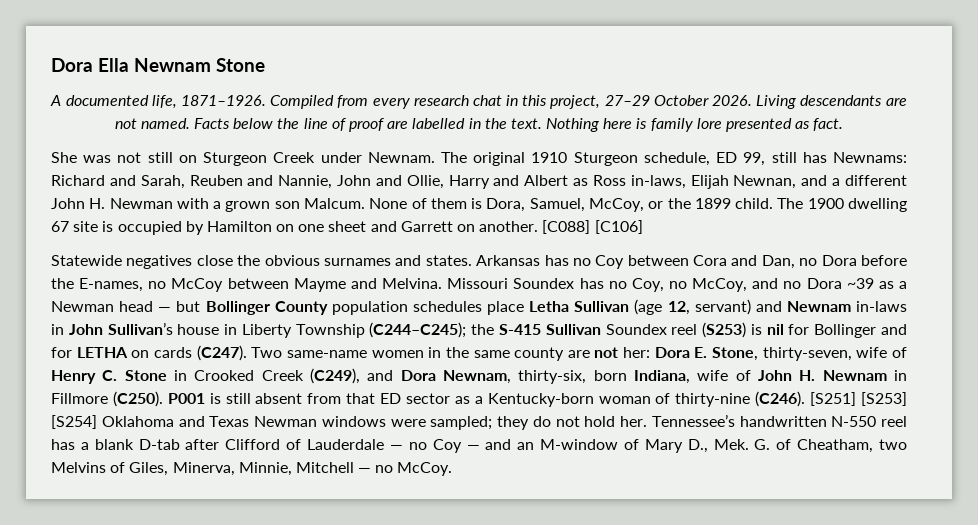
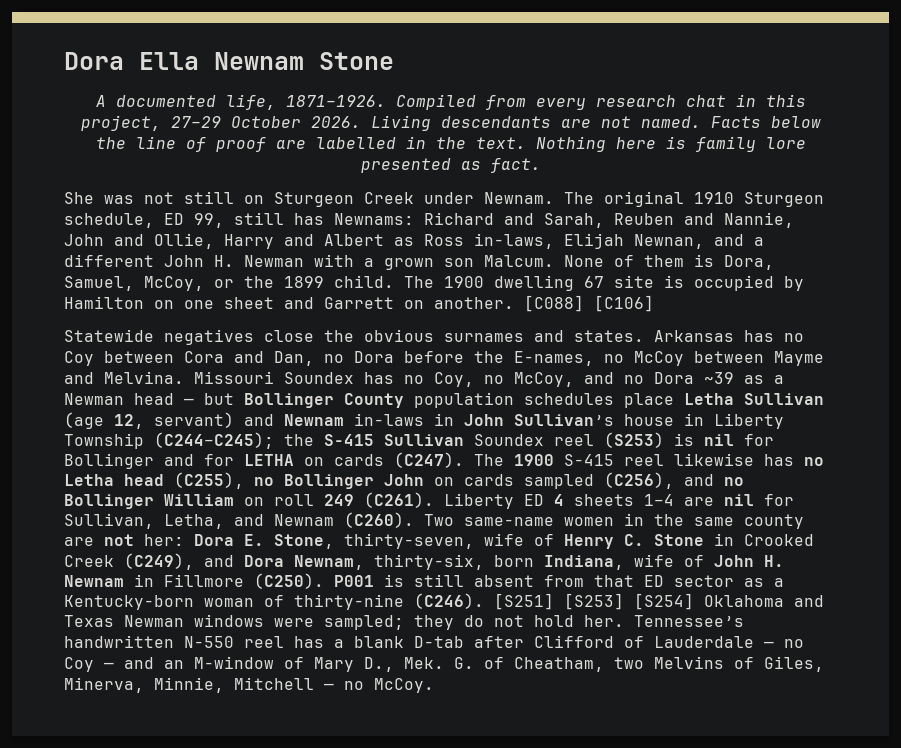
(247, 353) none -> [474,453,824,466] [64,472,744,489] [64,492,794,509] [64,512,414,529] The 1900 S-415 reel likewise has no Letha head (C255), no Bollinger John on cards sampled (C256), and no Bollinger William on roll 249 (C261). Liberty ED 4 sheets 1–4 are nil for Sullivan, Letha, and Newnam (C260).

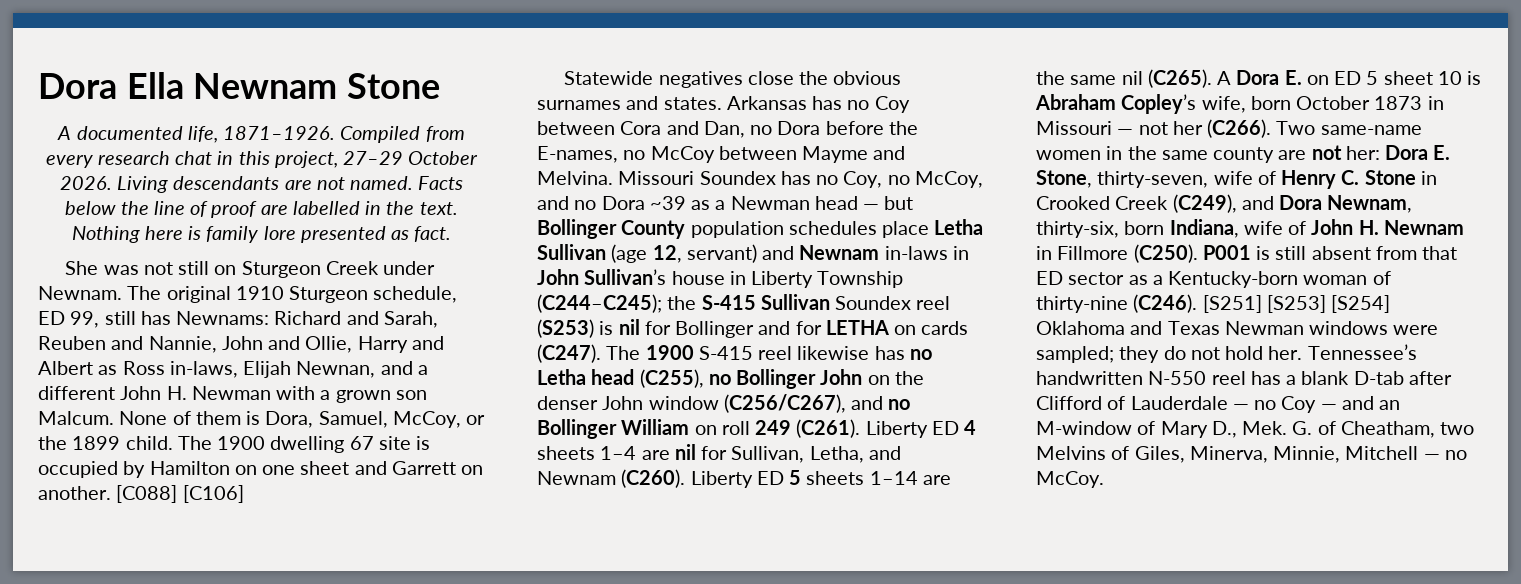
[464,472,674,489] cards sampled (C256), -> [894,371,924,385] [537,394,846,413] the denser John window (C256/C267),
(414, 520) none -> [690,470,951,488] [1036,69,1482,88] [1035,94,1444,114] [1036,119,1272,138] Liberty ED 5 sheets 1–14 are the same nil (C265). A Dora E. on ED 5 sheet 10 is Abraham Copley’s wife, born October 1873 in Missouri — not her (C266).

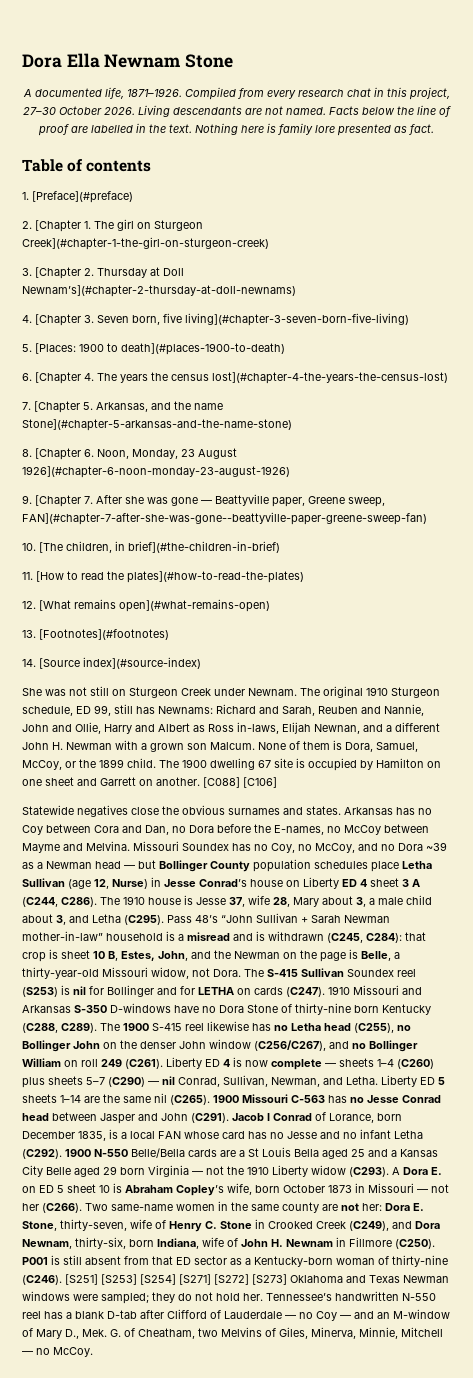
[343,151,404,165] 27–29 -> [23,107,56,115] 27–30
(452, 234) none -> [22,159,152,172] [22,191,133,203] [22,219,203,232] [22,237,269,250] [22,267,184,279] [22,285,296,297] [22,313,409,326] [22,343,285,355] [22,372,448,384] [22,401,223,413] [22,419,292,431] [22,448,237,460] [22,466,290,478] [22,494,385,507] [22,512,427,525] [22,541,280,553] [22,571,304,583] [22,599,270,612] [22,629,169,640] [22,657,201,669] // Table of contents // 1. [Preface](#preface) // 2. [Chapter 1. The girl on Sturgeon Creek](#chapter-1-the-girl-on-sturgeon-creek) // 3. [Chapter 2. Thursday at Doll Newnam’s](#chapter-2-thursday-at-doll-newnams) // 4. [Chapter 3. Seven born, five living](#chapter-3-seven-born-five-living) // 5. [Places: 1900 to death](#places-1900-to-death) // 6. [Chapter 4. The years the census lost](#chapter-4-the-years-the-census-lost) // 7. [Chapter 5. Arkansas, and the name Stone](#chapter-5-arkansas-and-the-name-stone) // 8. [Chapter 6. Noon, Monday, 23 August 1926](#chapter-6-noon-monday-23-august-1926) // 9. [Chapter 7. After she was gone — Beattyville paper, Greene sweep, FAN](#chapter-7-after-she-was-gone--beattyville-paper-greene-sweep-fan) // 10. [The children, in brief](#the-children-in-brief) // 11. [How to read the plates](#how-to-read-the-plates) // 12. [What remains open](#what-remains-open) // 13. [Footnotes](#footnotes) // 14. [Source index](#source-index)
[686,244,969,263] [537,269,904,288] [537,294,697,313] servant) and Newnam in-laws in John Sullivan’s house in Liberty Township (C244–C245); the -> [112,877,420,889] [22,895,432,907] [22,913,390,925] [22,931,426,943] [22,949,400,962] [22,967,264,979] Nurse) in Jesse Conrad’s house on Liberty ED 4 sheet 3 A (C244, C286). The 1910 house is Jesse 37, wife 28, Mary about 3, a male child about 3, and Letha (C295). Pass 48’s “John Sullivan + Sarah Newman mother-in-law” household is a misread and is withdrawn (C245, C284): that crop is sheet 10 B, Estes, John, and the Newman on the page is Belle, a thirty-year-old Missouri widow, not Dora. The
(601, 353) none -> [328,985,422,995] [22,1003,431,1015] [22,1023,97,1033] 1910 Missouri and Arkansas S-350 D-windows have no Dora Stone of thirty-nine born Kentucky (C288, C289).
[537,444,901,463] [537,469,686,488] sheets 1–4 are nil for Sullivan, Letha, and Newnam (C260). -> [233,1057,434,1070] [22,1075,378,1088] is now complete — sheets 1–4 (C260) plus sheets 5–7 (C290) — nil Conrad, Sullivan, Newman, and Letha.
(1212, 78) none -> [213,1094,441,1103] [22,1112,402,1124] [22,1129,423,1141] [22,1147,438,1159] [22,1165,389,1177] 1900 Missouri C-563 has no Jesse Conrad head between Jasper and John (C291). Jacob I Conrad of Lorance, born December 1835, is a local FAN whose card has no Jesse and no infant Letha (C292). 1900 N-550 Belle/Bella cards are a St Louis Bella aged 25 and a Kansas City Belle aged 29 born Virginia — not the 1910 Liberty widow (C293).
(1391, 304) none -> [179,1274,287,1285] [S271] [S272] [S273]

